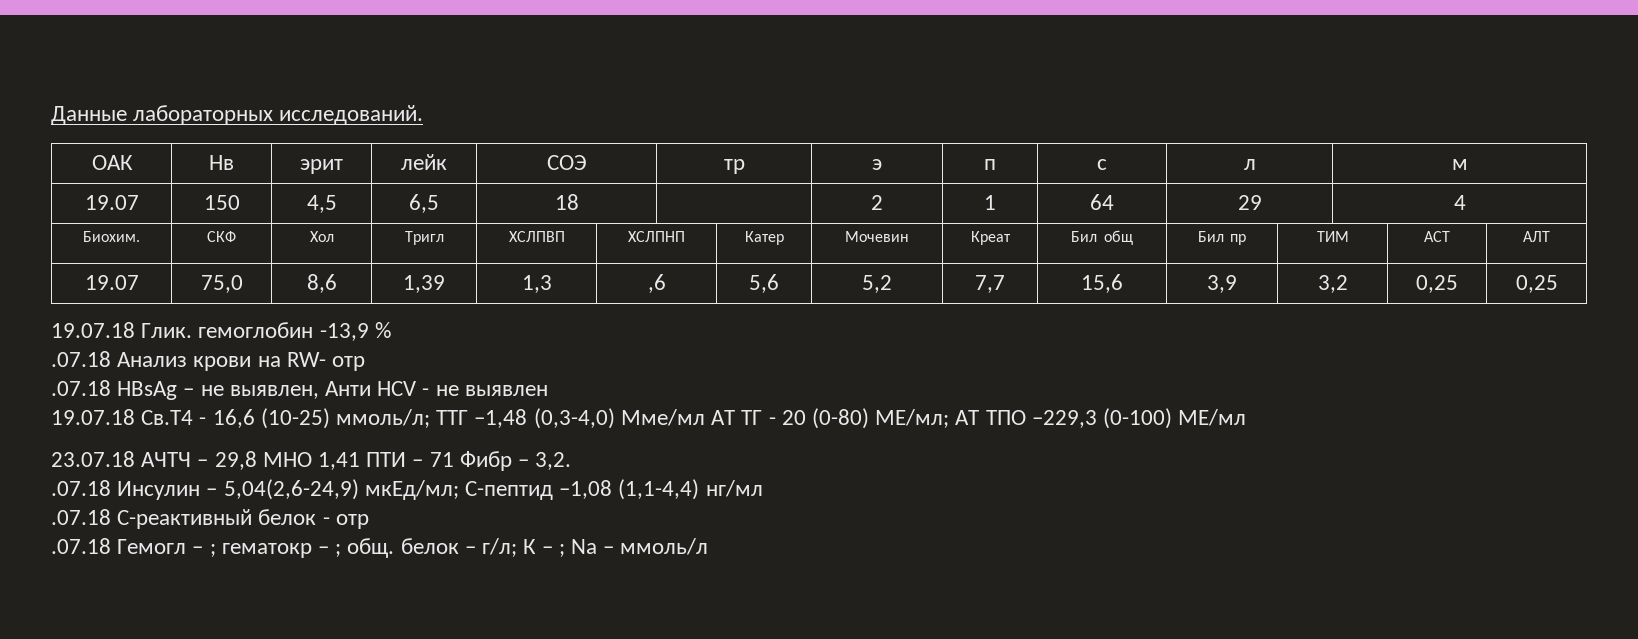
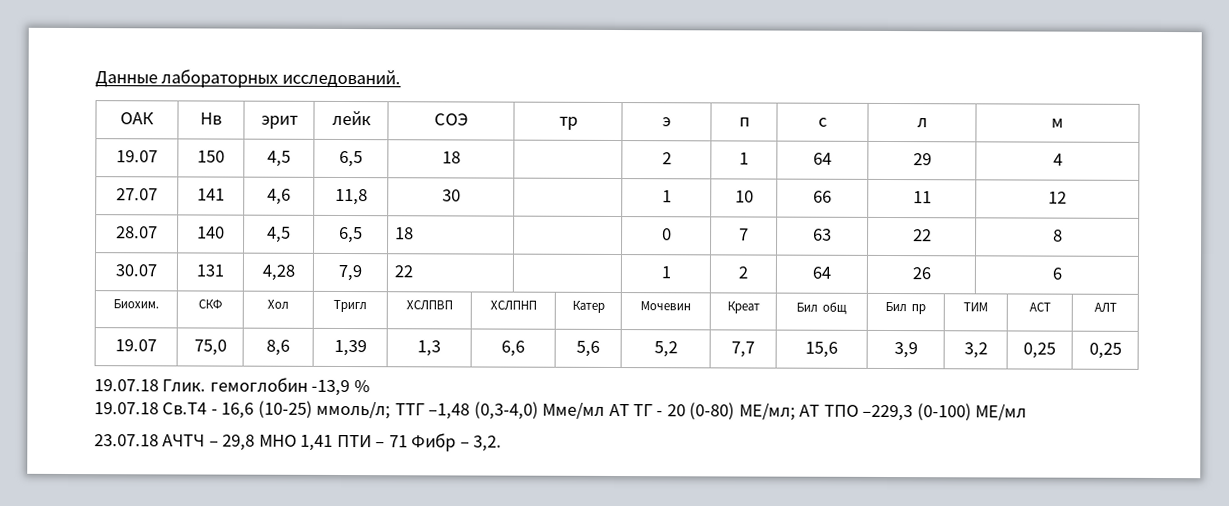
(1466, 202) none -> [116,188,158,201] [197,188,225,201] [267,188,291,205] [334,188,368,206] [441,189,461,202] [661,190,672,203] [734,190,754,203] [813,190,832,203] [912,191,932,204] [1048,191,1067,204] [116,226,158,239] [197,226,225,239] [267,226,291,243] [339,226,363,244] [394,227,414,240] [661,228,672,241] [739,228,749,241] [813,228,832,241] [912,229,932,242] [1052,229,1063,242] [115,264,157,277] [196,264,224,277] [261,264,295,281] [338,264,362,282] [393,265,413,278] [660,266,671,279] [738,266,748,279] [812,266,831,279] [911,267,931,280] [1051,267,1062,280] // 27.07 | 141 | 4,6 | 11,8 | 30 | | 1 | 10 | 66 | 11 | 12 // 28.07 | 140 | 4,5 | 6,5 | 18 | | 0 | 7 | 63 | 22 | 8 // 30.07 | 131 | 4,28 | 7,9 | 22 | | 1 | 2 | 64 | 26 | 6
[647,274,666,293] ,6 -> [501,340,525,357] 6,6
[51,351,366,371] [51,380,548,400] // .07.18 Анализ крови на RW- отр // .07.18 НВsАg – не выявлен, Анти НСV - не выявлен -> (370, 386) none
[51,479,763,500] [51,509,369,529] [51,538,709,558] // .07.18 Инсулин – 5,04(2,6-24,9) мкЕд/мл; С-пептид –1,08 (1,1-4,4) нг/мл // .07.18 С-реактивный белок - отр // .07.18 Гемогл – ; гематокр – ; общ. белок – г/л; К – ; Nа – ммоль/л -> (503, 443) none

